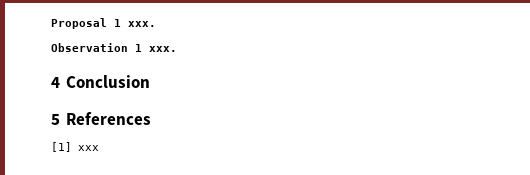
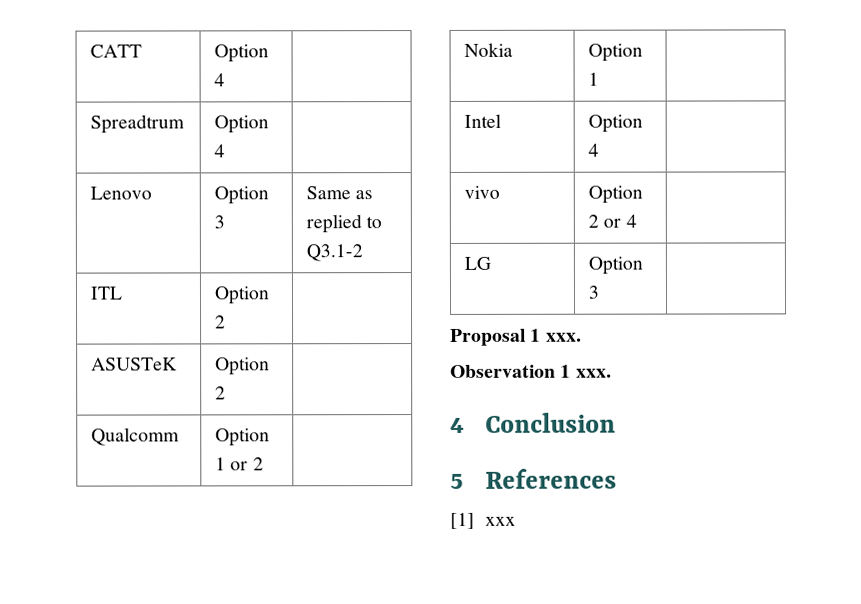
(51, 23) none -> [90,44,143,58] [214,44,270,63] [214,73,226,87] [90,114,186,134] [214,115,270,134] [214,144,226,158] [90,186,153,200] [214,186,270,205] [214,215,226,229] [306,186,374,200] [306,214,383,234] [306,244,364,262] [90,286,123,300] [214,286,271,305] [215,315,227,329] [91,357,179,371] [215,357,271,376] [215,386,227,400] [91,427,181,446] [215,428,271,447] [215,457,264,471] [464,42,514,57] [588,43,644,62] [588,72,600,86] [464,113,502,128] [588,114,644,133] [588,143,600,157] [464,185,501,199] [588,185,644,204] [588,214,637,228] [464,256,492,270] [588,256,644,275] [588,285,600,299] CATT | Option 4 | // Spreadtrum | Option 4 | // Lenovo | Option 3 | Same as replied to Q3.1-2 // ITL | Option 2 | // ASUSTeK | Option 2 | // Qualcomm | Option 1 or 2 | // Nokia | Option 1 | // Intel | Option 4 | // vivo | Option 2 or 4 | // LG | Option 3 | //

